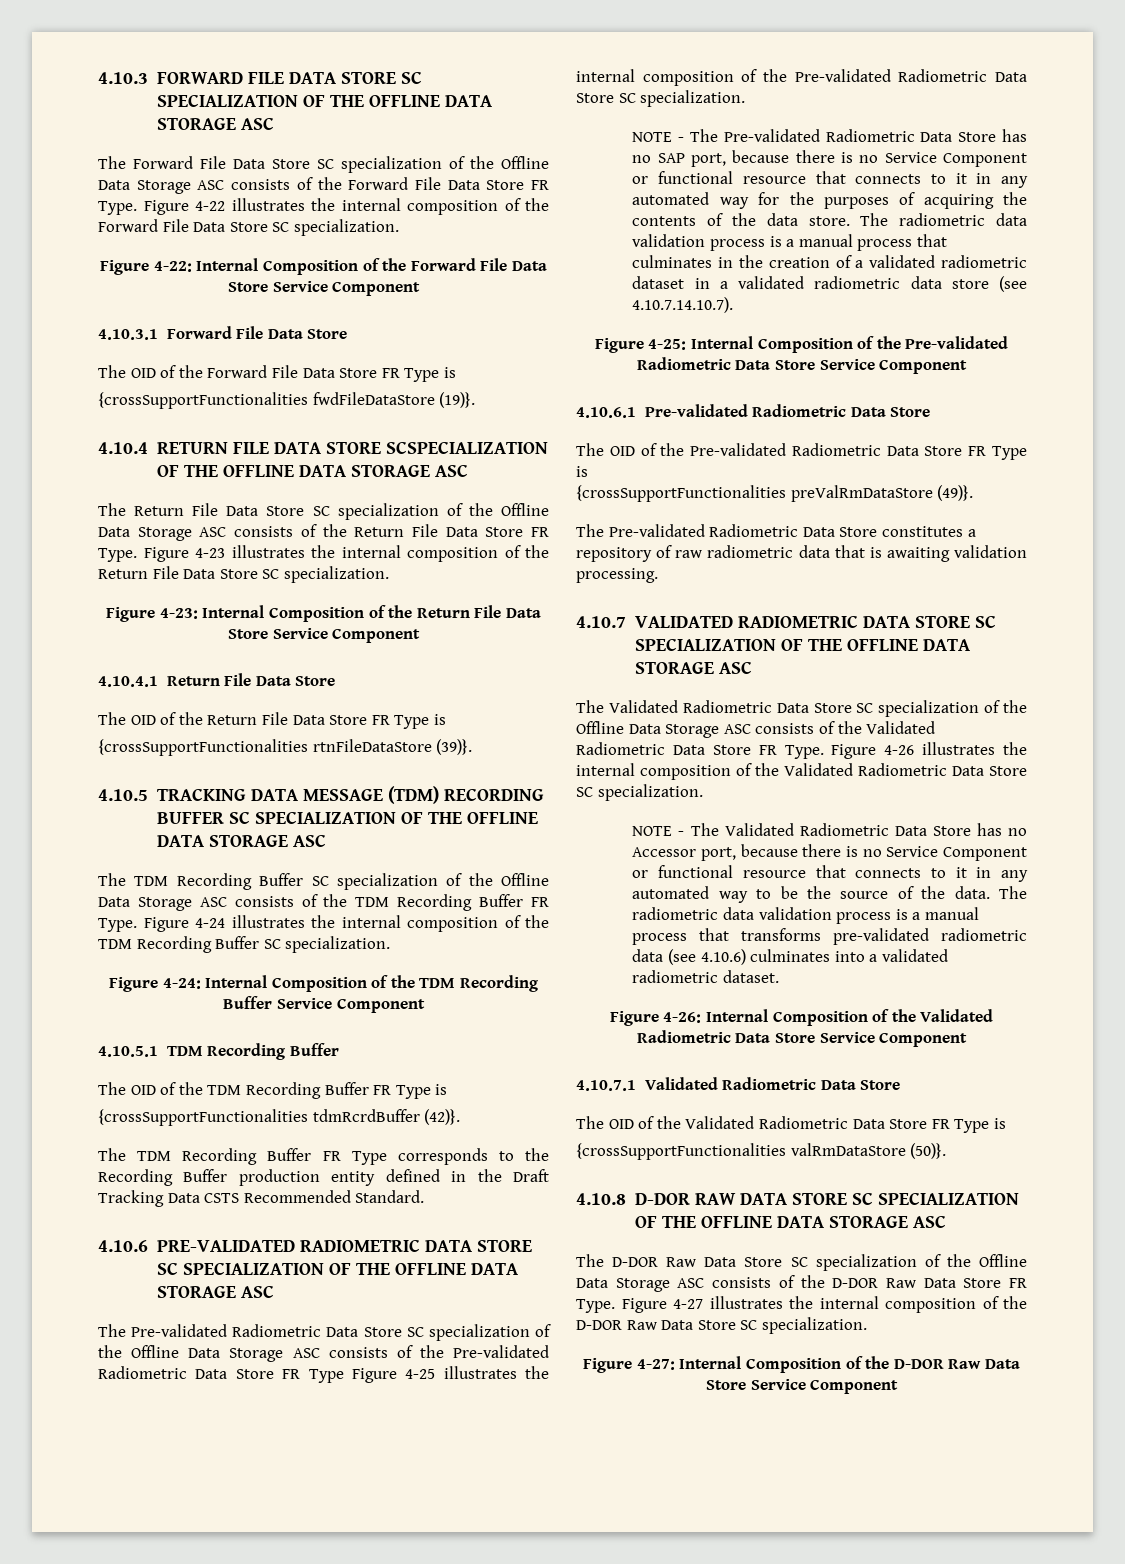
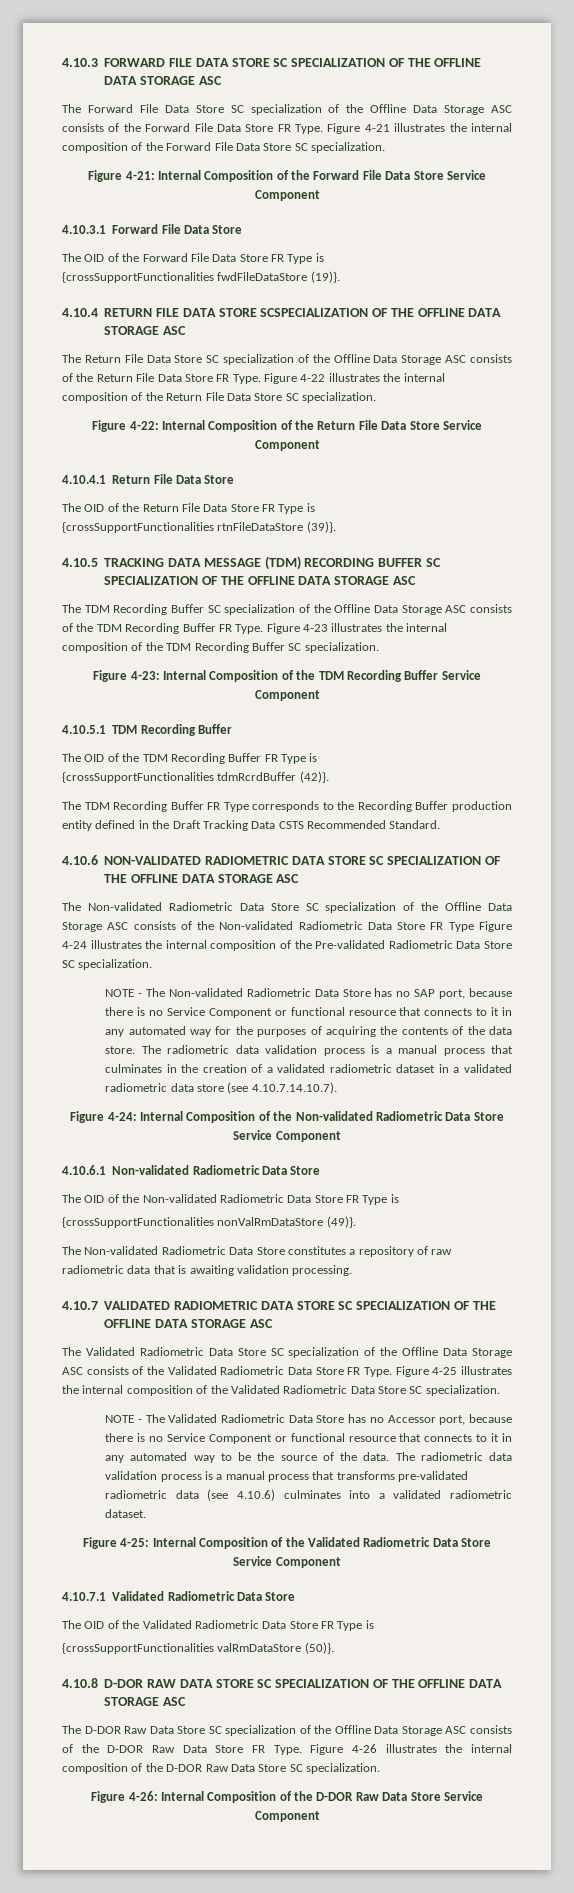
[195,201,225,211] 4-22 -> [364,124,390,132] 4-21
[153,261,192,272] 4-22: -> [125,171,155,180] 4-21:
[195,548,225,558] 4-23 -> [300,374,326,382] 4-22
[159,608,198,619] 4-23: -> [129,421,159,430] 4-22:
[195,918,225,928] 4-24 -> [303,624,328,632] 4-23
[162,978,201,989] 4-24: -> [130,671,160,680] 4-23:
[156,1240,295,1252] PRE-VALIDATED -> [104,856,202,865] NON-VALIDATED
[131,1324,228,1337] Pre-validated -> [87,902,162,911] Non-validated
[453,1345,549,1358] Pre-validated -> [219,921,294,930] Non-validated
[405,1369,436,1379] 4-25 -> [62,941,87,949] 4-24
[723,129,820,142] Pre-validated -> [168,988,243,997] Non-validated
[648,336,1009,353] 4-25: Internal Composition of the Pre-validated -> [107,1111,373,1123] 4-24: Internal Composition of the Non-validated
[644,404,931,417] [576,443,1027,460] [576,466,588,477] [576,485,933,502] Pre-validated Radiometric Data Store // The OID of the Pre-validated Radiometric Data Store FR Type is // {crossSupportFunctionalities preValRmDataStore -> [112,1165,321,1175] [62,1194,399,1205] [62,1217,324,1228] Non-validated Radiometric Data Store // The OID of the Non-validated Radiometric Data Store FR Type is // {crossSupportFunctionalities nonValRmDataStore
[608,524,705,537] Pre-validated -> [84,1246,159,1255] Non-validated
[884,745,915,755] 4-26 -> [432,1367,458,1375] 4-25
[663,1012,702,1023] 4-26: -> [120,1538,150,1547] 4-25:
[673,1299,703,1309] 4-27 -> [352,1744,377,1753] 4-26
[636,1359,675,1370] 4-27: -> [128,1791,158,1801] 4-26:

